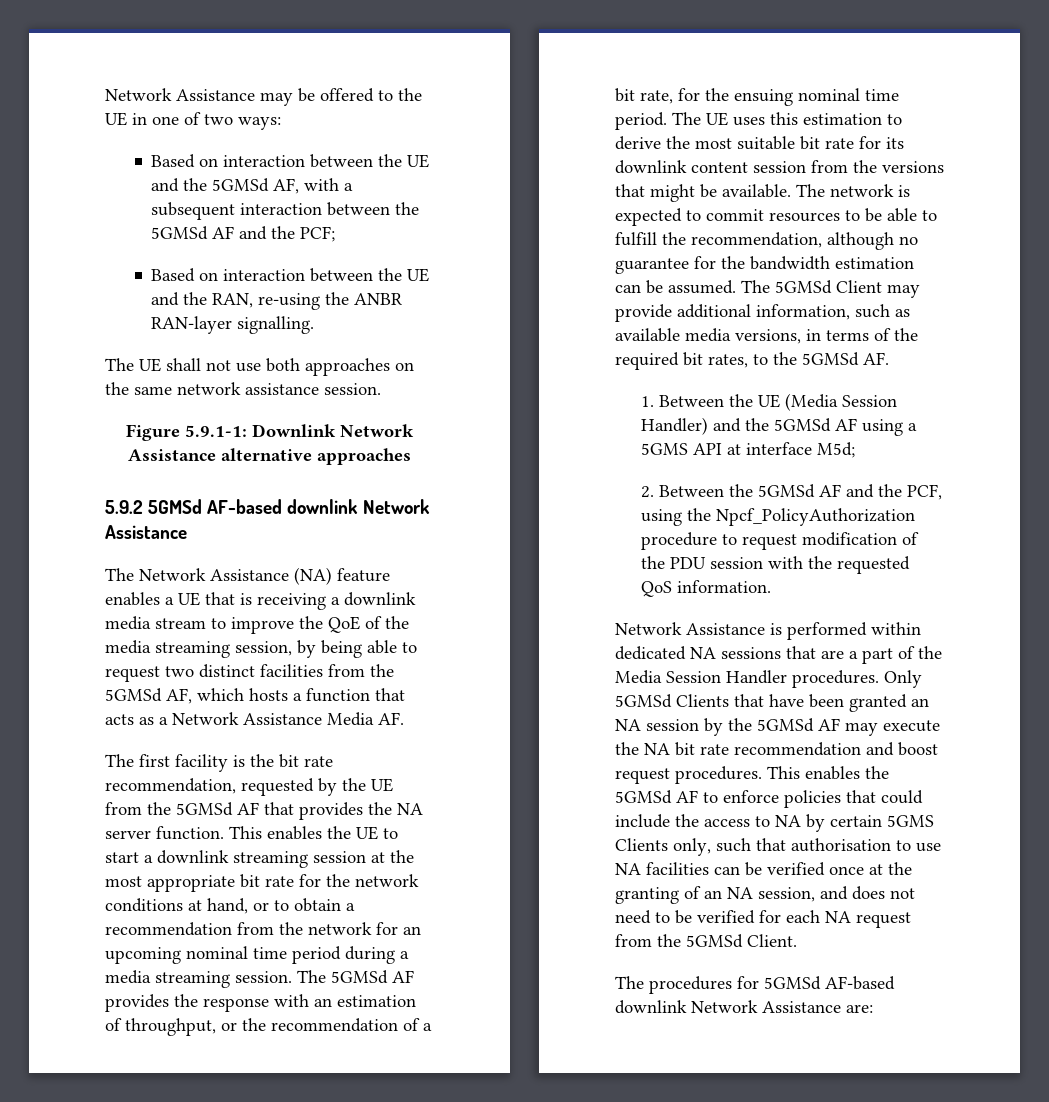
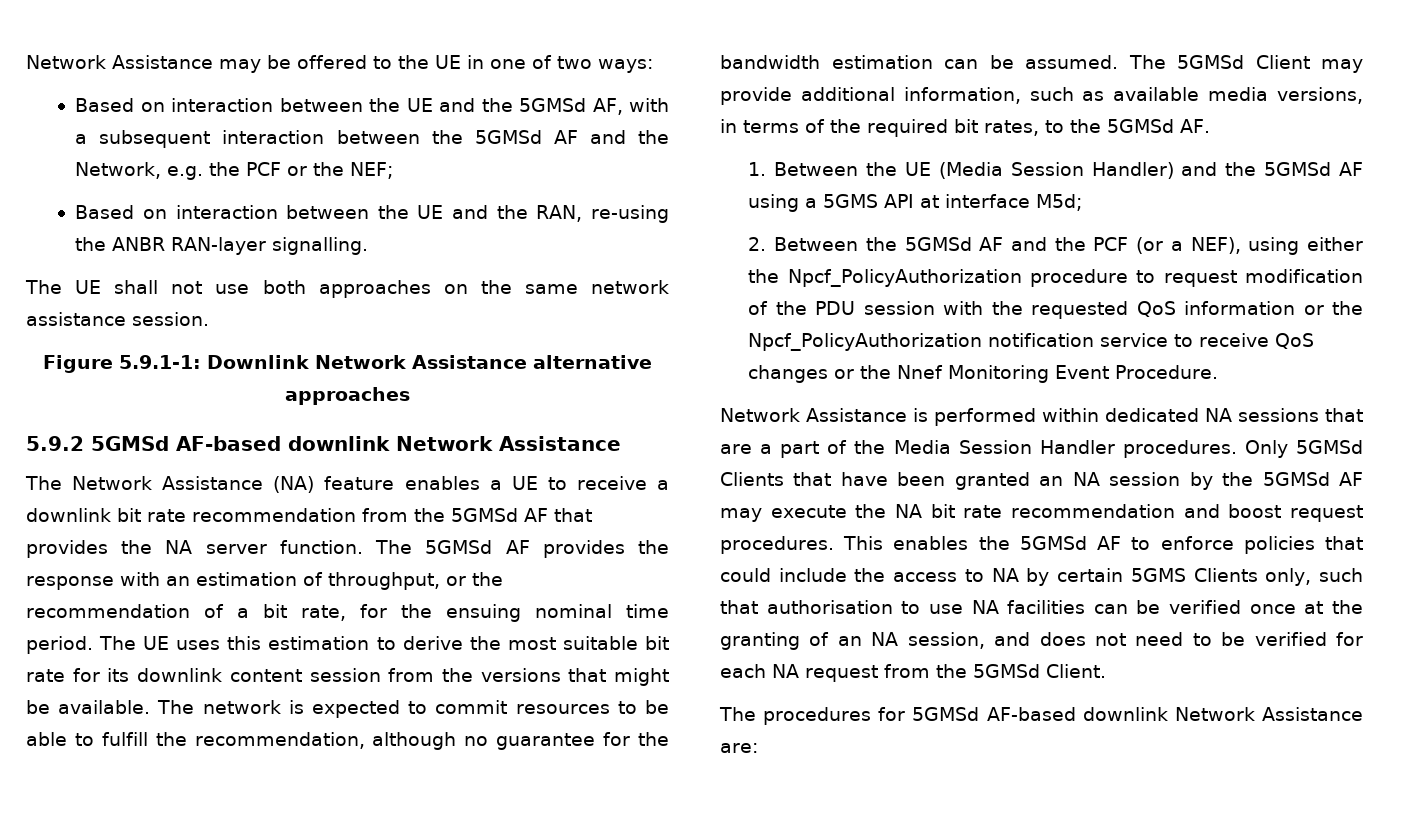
[300,226,336,242] PCF; -> [75,162,394,180] Network, e.g. the PCF or the NEF;
[205,592,416,610] [105,616,409,634] [105,640,417,658] [105,664,394,682] [105,688,405,704] [105,712,404,726] [105,754,333,772] [105,778,393,796] that is receiving a downlink media stream to improve the QoE of the media streaming session, by being able to request two distinct facilities from the 5GMSd AF, which hosts a function that acts as a Network Assistance Media AF. // The first facility is the bit rate recommendation, requested by the UE -> [547,476,670,490] [26,508,356,522] to receive a downlink bit rate recommendation
[229,826,398,840] [105,850,414,868] [105,874,419,892] [105,898,355,914] [105,922,421,936] [105,946,409,964] [105,970,292,988] This enables the UE to start a downlink streaming session at the most appropriate bit rate for the network conditions at hand, or to obtain a recommendation from the network for an upcoming nominal time period during a media streaming session. -> (363, 547) none
[906,484,942,500] [640,509,682,526] PCF, using -> [1093,237,1363,255] PCF (or a NEF), using either
[676,580,771,593] information. -> [1184,301,1363,315] [748,333,1315,351] [748,365,1219,383] information or the Npcf_PolicyAuthorization notification service to receive QoS changes or the Nnef Monitoring Event Procedure.

